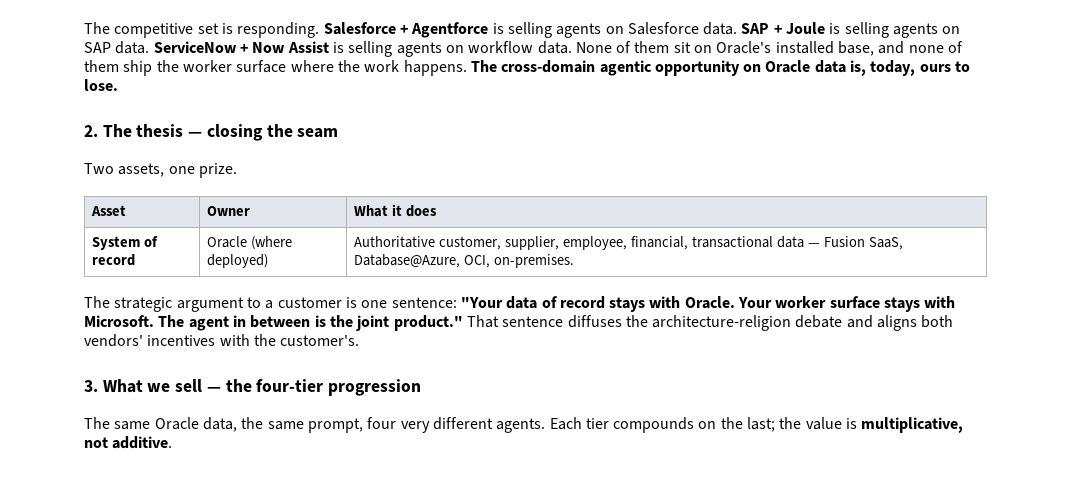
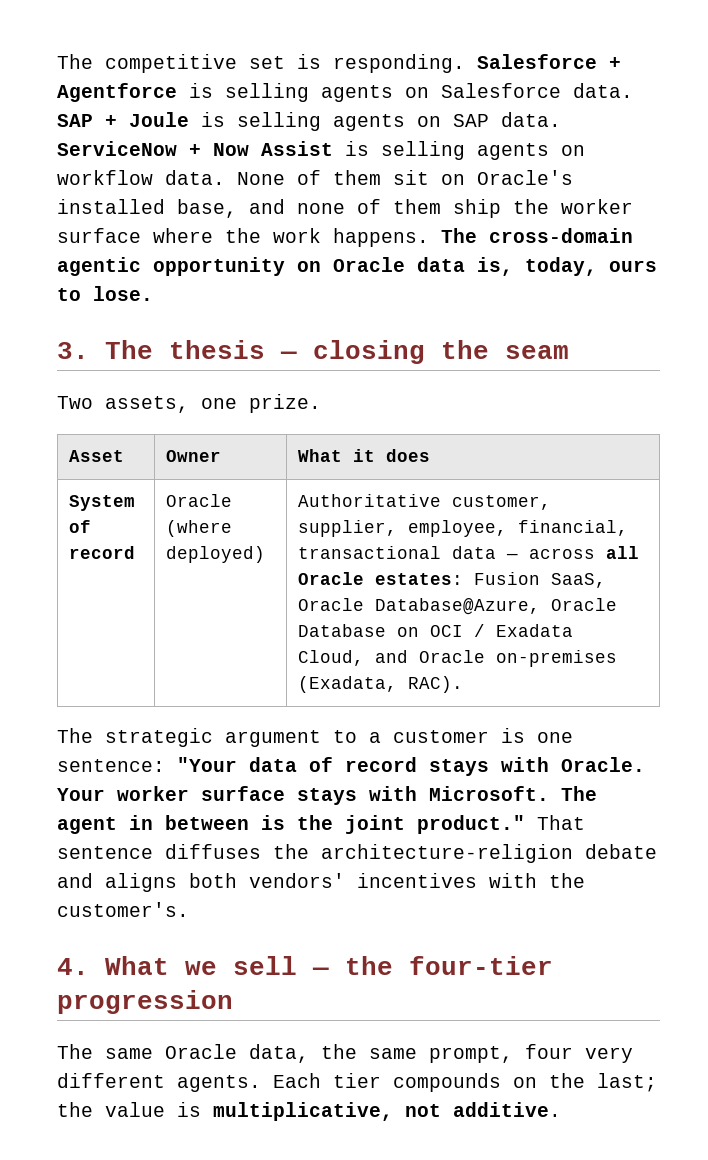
[84,125,98,137] 2. -> [57,342,89,359] 3.
[823,236,903,250] [354,254,575,268] Fusion SaaS, Database@Azure, OCI, on-premises. -> [529,546,640,559] [298,572,607,588] [298,598,618,615] [298,624,574,637] [298,650,618,667] [298,676,464,693] across all Oracle estates: Fusion SaaS, Oracle Database@Azure, Oracle Database on OCI / Exadata Cloud, and Oracle on-premises (Exadata, RAC).
[84,380,98,392] 3. -> [57,958,89,975] 4.

